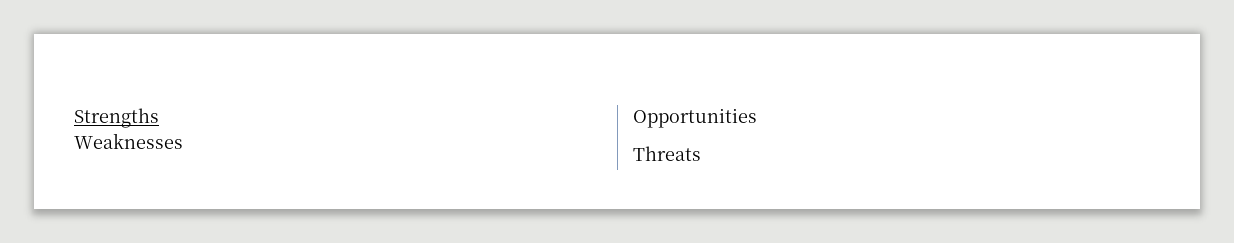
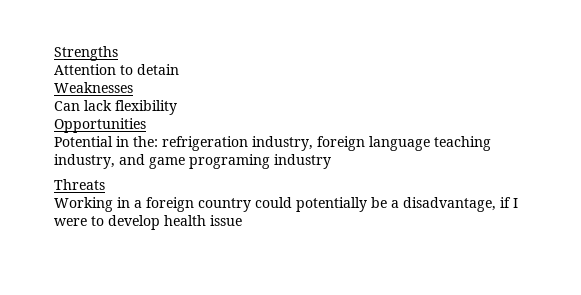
[74,133,183,149] [633,108,757,128] [633,146,701,161] Weaknesses // Opportunities // Threats -> [54,64,179,75] [54,82,133,93] [54,100,177,115] [54,118,146,133] [54,136,491,151] [54,154,331,169] [54,179,105,190] [54,197,518,212] [54,215,242,230] Attention to detain // Weaknesses // Can lack flexibility // Opportunities // Potential in the: refrigeration industry, foreign language teaching industry, and game programing industry // Threats // Working in a foreign country could potentially be a disadvantage, if I were to develop health issue

